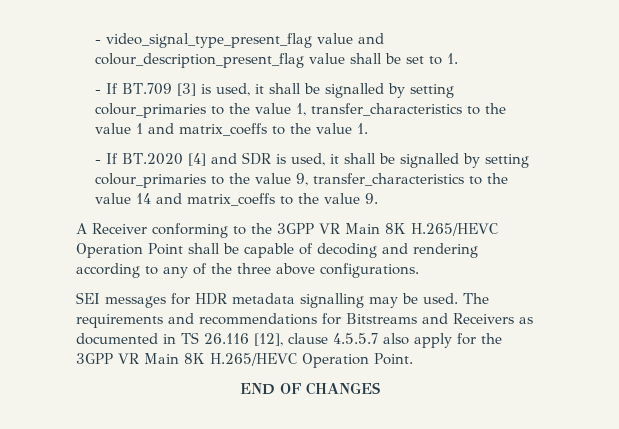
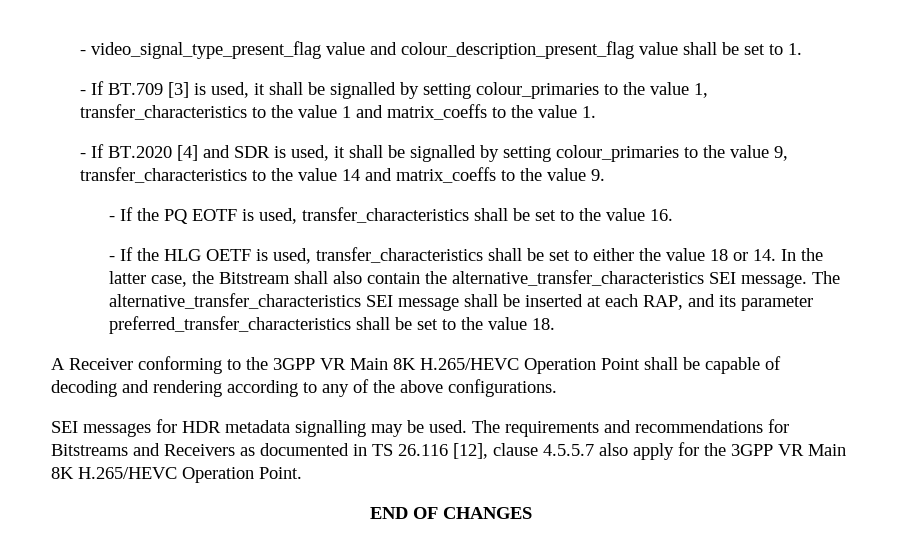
(378, 198) none -> [108,207,673,224] [108,247,823,264] [108,270,840,288] [108,293,813,311] [108,316,555,334] // - If the PQ EOTF is used, transfer_characteristics shall be set to the value 16. // - If the HLG OETF is used, transfer_characteristics shall be set to either the value 18 or 14. In the latter case, the Bitstream shall also contain the alternative_transfer_characteristics SEI message. The alternative_transfer_characteristics SEI message shall be inserted at each RAP, and its parameter preferred_transfer_characteristics shall be set to the value 18.
[237,263,271,274] three -> (395, 386) none

